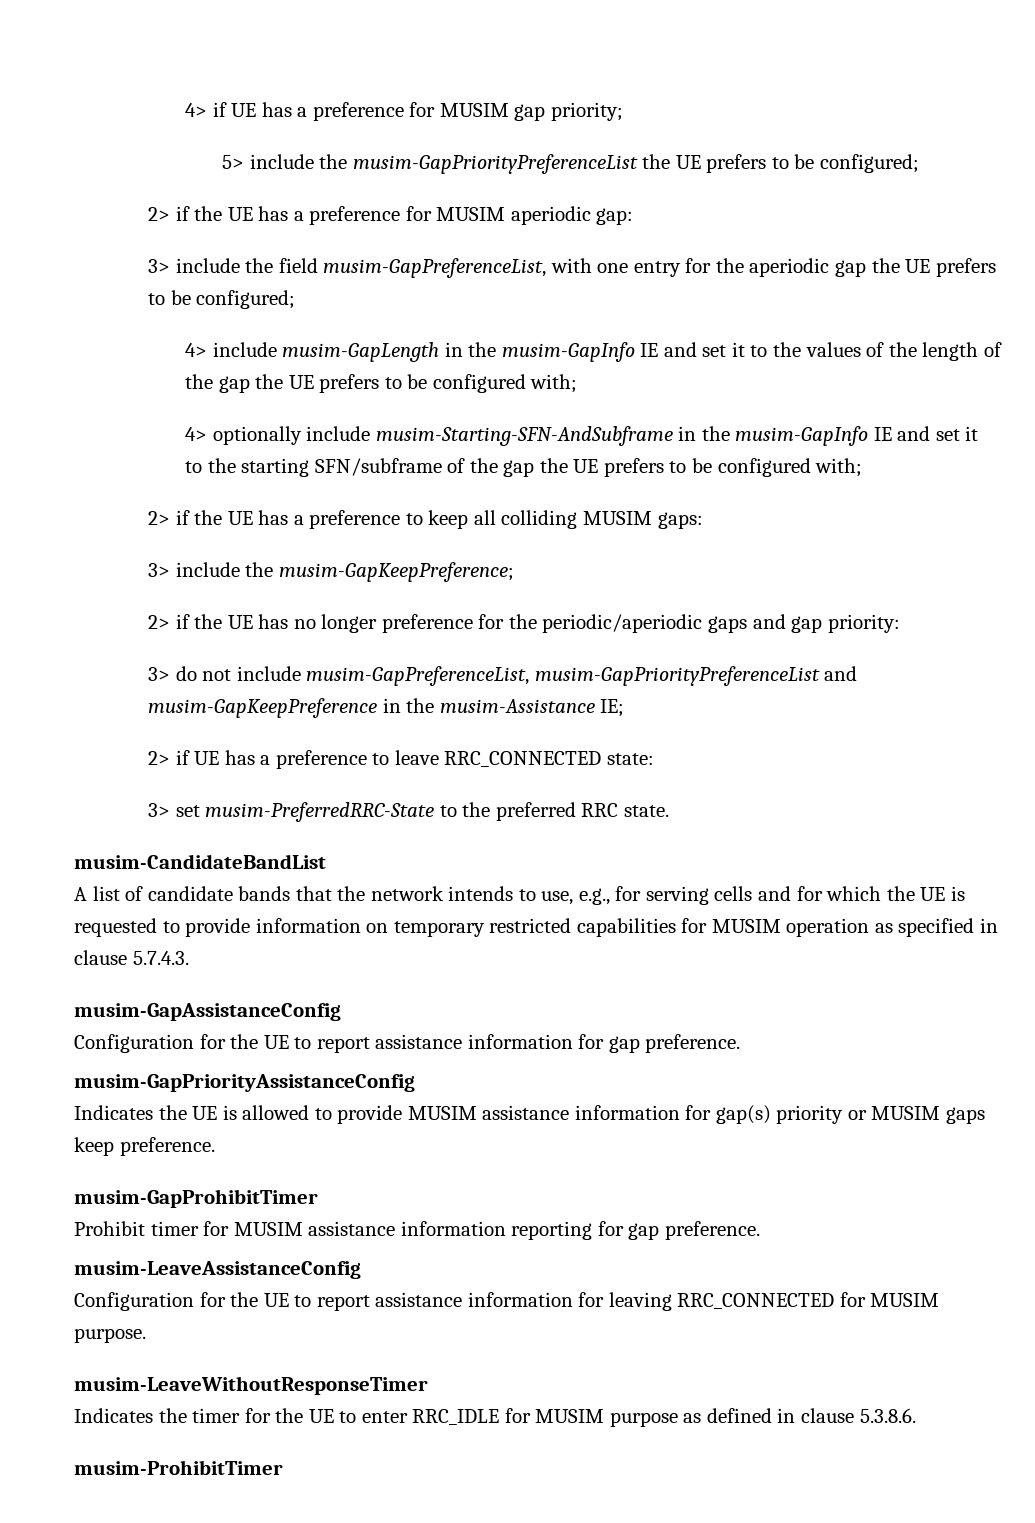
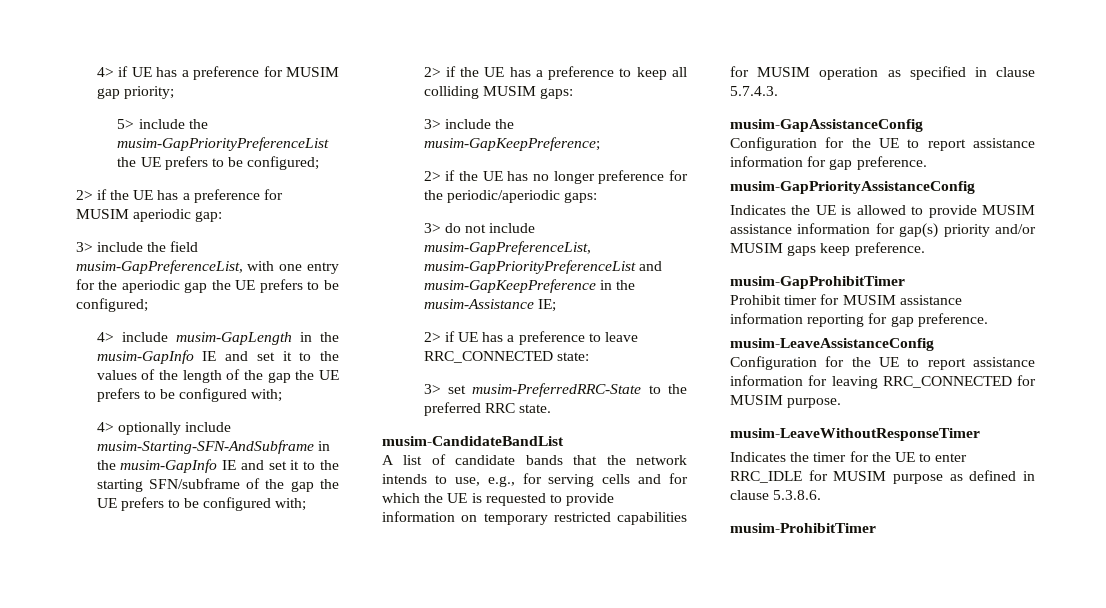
[707,614,900,633] gaps and gap priority: -> [564,192,598,203] gaps:
[847,1110,867,1120] or -> [995,224,1036,234] and/or

